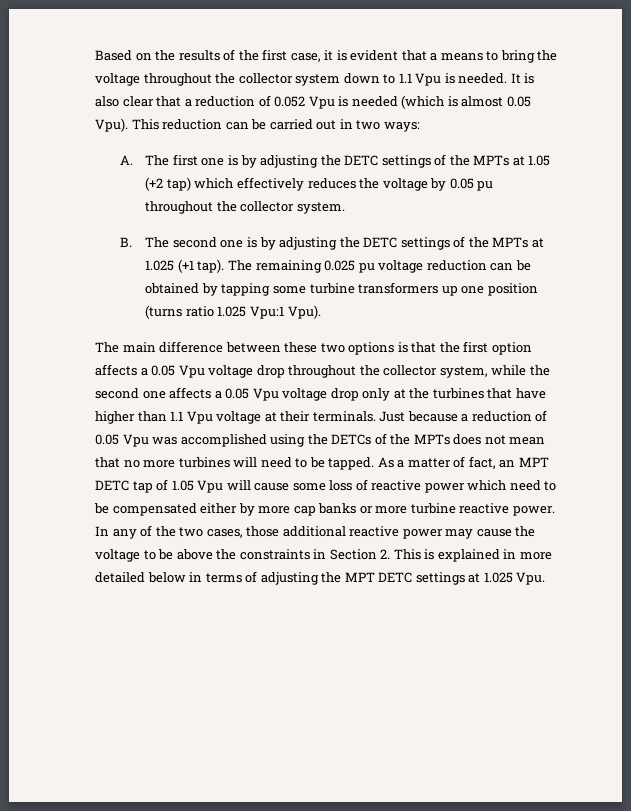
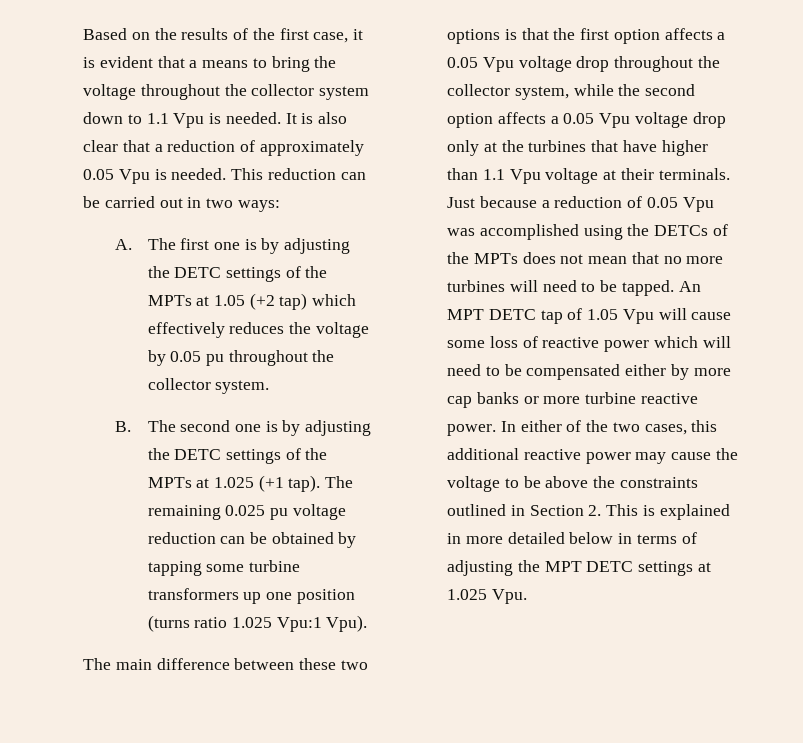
[274,95,531,109] [95,118,129,132] 0.052 Vpu is needed (which is almost 0.05 Vpu). -> [259,140,364,156] [83,168,227,184] approximately 0.05 Vpu is needed.
[142,391,166,399] one -> [447,113,494,128] option
[377,456,516,469] As a matter of fact, an -> [678,281,701,292] An
(507, 485) none -> [702,336,731,348] will
[112,529,137,539] any -> [520,420,562,432] either
[246,526,280,537] those -> [691,420,718,432] this
(310, 554) none -> [447,504,507,516] outlined

